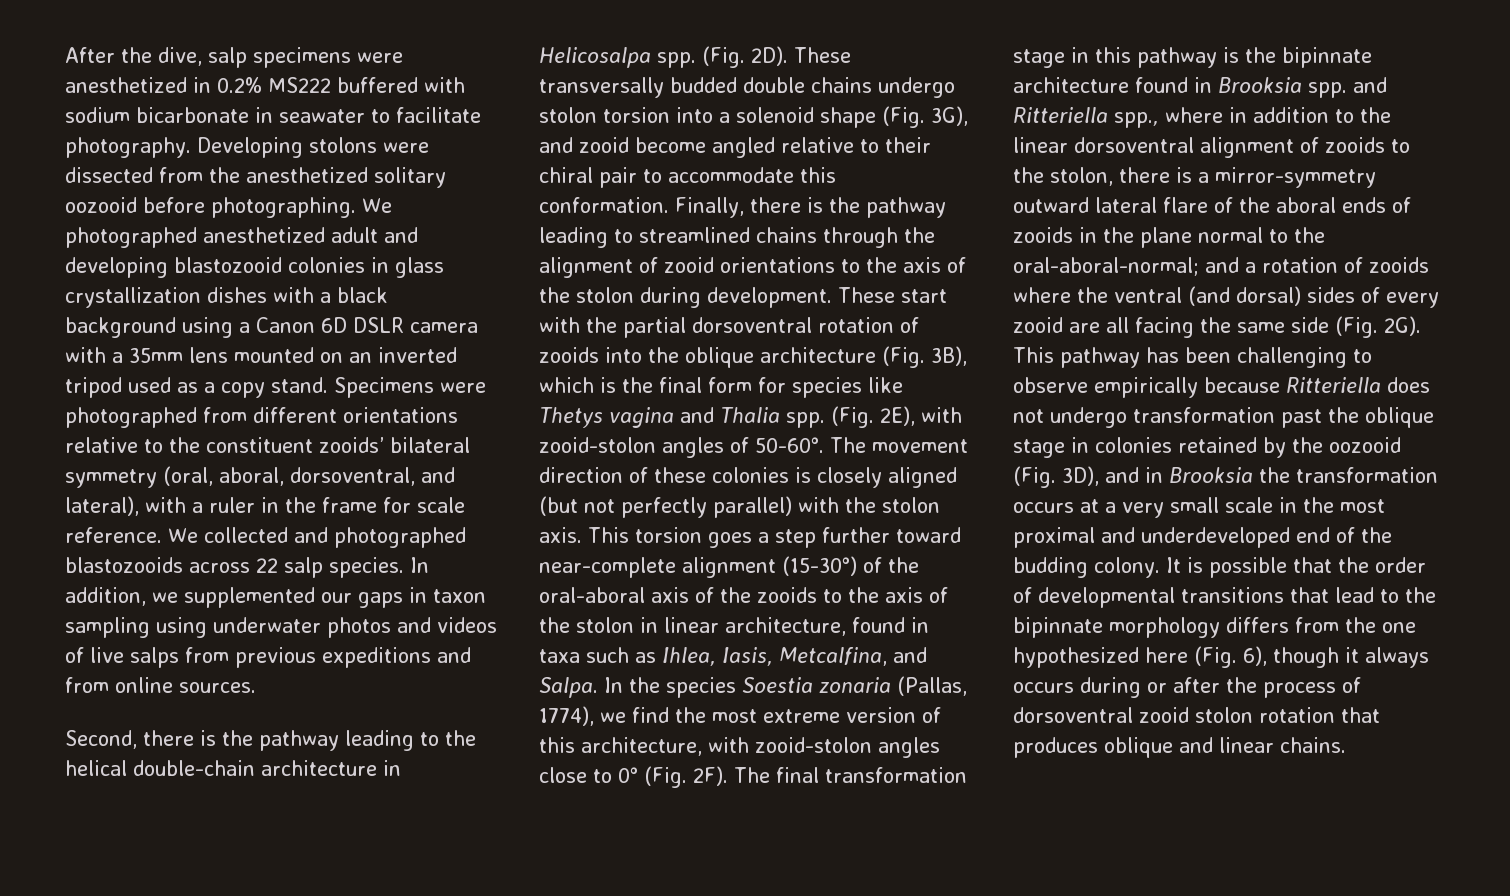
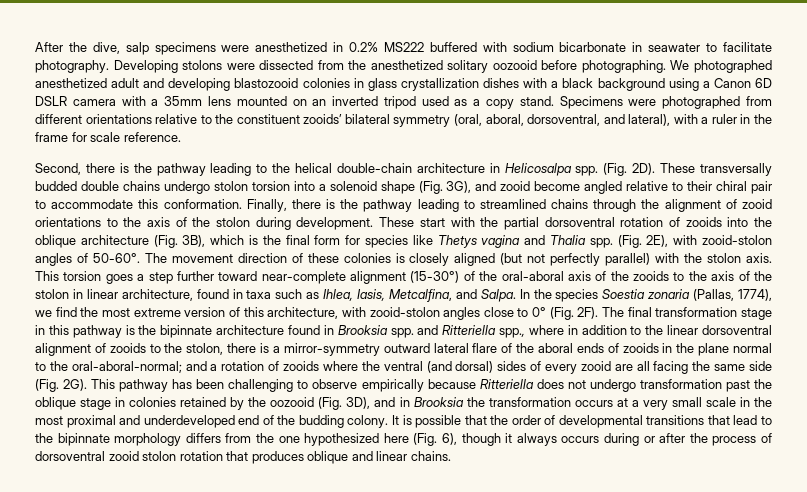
[168,527,466,548] [65,557,429,578] [65,587,486,608] [65,617,497,638] [65,647,471,668] [65,677,256,693] We collected and photographed blastozooids across 22 salp species. In addition, we supplemented our gaps in taxon sampling using underwater photos and videos of live salps from previous expeditions and from online sources. -> (181, 137) none

